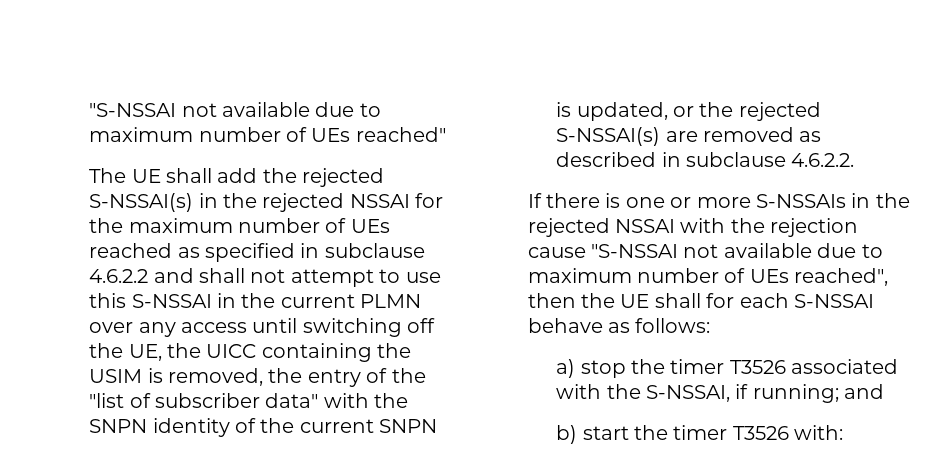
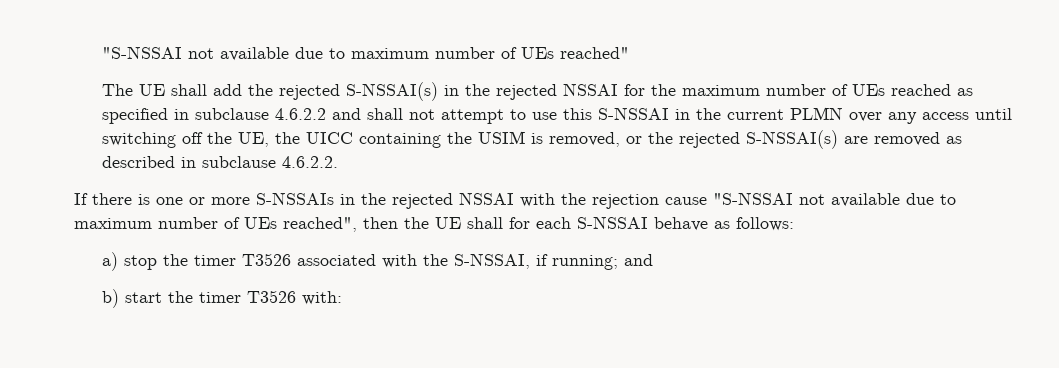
[268,368,426,387] [89,393,409,408] [89,418,438,437] [556,102,668,121] the entry of the "list of subscriber data" with the SNPN identity of the current SNPN is updated, -> (620, 139) none

